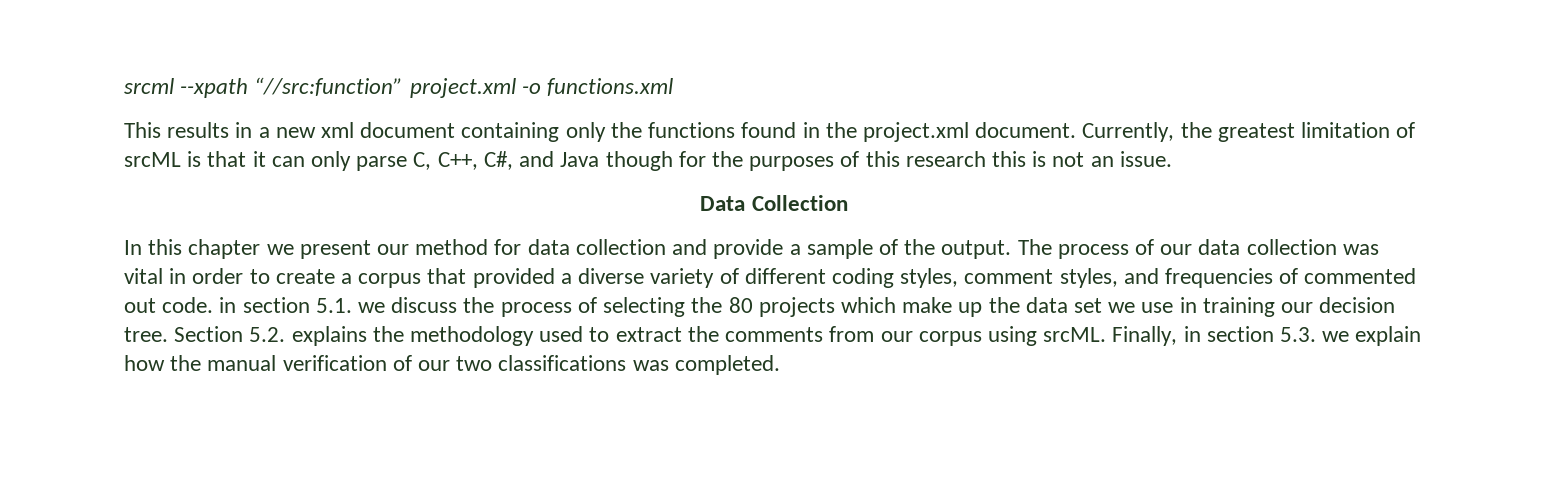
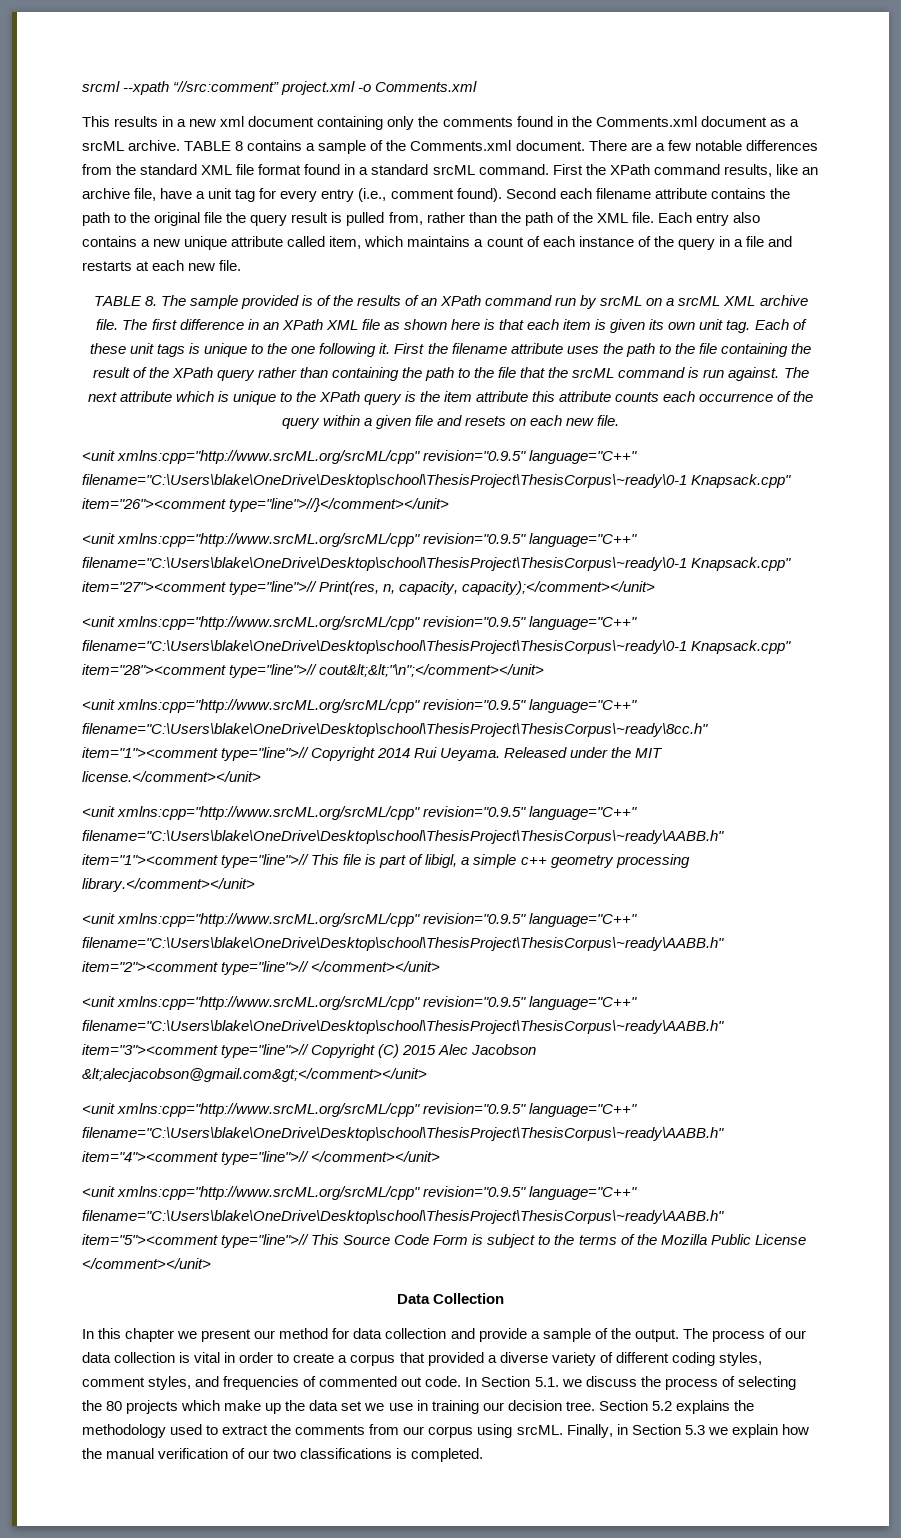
[254,77,404,96] “//src:function” -> [173,81,280,92] “//src:comment”
[547,78,674,96] functions.xml -> [375,81,478,92] Comments.xml
[648,122,736,138] functions -> [442,117,513,127] comments
[862,122,1416,142] [124,151,1172,171] project.xml document. Currently, the greatest limitation of srcML is that it can only parse C, C++, C#, and Java though for the purposes of this research this is not an issue. -> [595,116,799,127] [82,140,818,154] [82,164,818,177] [82,188,790,202] [82,212,761,226] [82,236,792,250] [82,260,242,271] [93,295,808,309] [96,319,807,333] [89,343,812,357] [92,367,809,381] [87,391,814,405] [281,415,620,429] [82,450,638,464] [82,474,792,488] [82,498,450,512] [82,533,638,547] [82,557,792,571] [82,581,656,595] [82,616,638,630] [82,640,792,654] [82,664,545,678] [82,699,638,713] [82,723,708,737] [82,747,664,761] [82,771,261,782] [82,806,638,820] [82,830,724,844] [82,854,690,868] [82,878,255,892] [82,913,638,927] [82,937,724,951] [82,961,441,975] [82,996,638,1010] [82,1020,724,1034] [82,1044,537,1058] [82,1068,427,1082] [82,1103,638,1117] [82,1127,724,1141] [82,1151,441,1165] [82,1186,638,1200] [82,1210,724,1224] [82,1234,806,1248] [82,1258,211,1269] Comments.xml document as a srcML archive. TABLE 8 contains a sample of the Comments.xml document. There are a few notable differences from the standard XML file format found in a standard srcML command. First the XPath command results, like an archive file, have a unit tag for every entry (i.e., comment found). Second each filename attribute contains the path to the original file the query result is pulled from, rather than the path of the XML file. Each entry also contains a new unique attribute called item, which maintains a count of each instance of the query in a file and restarts at each new file. // TABLE 8. The sample provided is of the results of an XPath command run by srcML on a srcML XML archive file. The first difference in an XPath XML file as shown here is that each item is given its own unit tag. Each of these unit tags is unique to the one following it. First the filename attribute uses the path to the file containing the result of the XPath query rather than containing the path to the file that the srcML command is run against. The next attribute which is unique to the XPath query is the item attribute this attribute counts each occurrence of the query within a given file and resets on each new file. // <unit xmlns:cpp="http://www.srcML.org/srcML/cpp" revision="0.9.5" language="C++" filename="C:\Users\blake\OneDrive\Desktop\school\ThesisProject\ThesisCorpus\~ready\0-1 Knapsack.cpp" item="26"><comment type="line">//}</comment></unit> // <unit xmlns:cpp="http://www.srcML.org/srcML/cpp" revision="0.9.5" language="C++" filename="C:\Users\blake\OneDrive\Desktop\school\ThesisProject\ThesisCorpus\~ready\0-1 Knapsack.cpp" item="27"><comment type="line">// Print(res, n, capacity, capacity);</comment></unit> // <unit xmlns:cpp="http://www.srcML.org/srcML/cpp" revision="0.9.5" language="C++" filename="C:\Users\blake\OneDrive\Desktop\school\ThesisProject\ThesisCorpus\~ready\0-1 Knapsack.cpp" item="28"><comment type="line">// cout&lt;&lt;"\n";</comment></unit> // <unit xmlns:cpp="http://www.srcML.org/srcML/cpp" revision="0.9.5" language="C++" filename="C:\Users\blake\OneDrive\Desktop\school\ThesisProject\ThesisCorpus\~ready\8cc.h" item="1"><comment type="line">// Copyright 2014 Rui Ueyama. Released under the MIT license.</comment></unit> // <unit xmlns:cpp="http://www.srcML.org/srcML/cpp" revision="0.9.5" language="C++" filename="C:\Users\blake\OneDrive\Desktop\school\ThesisProject\ThesisCorpus\~ready\AABB.h" item="1"><comment type="line">// This file is part of libigl, a simple c++ geometry processing library.</comment></unit> // <unit xmlns:cpp="http://www.srcML.org/srcML/cpp" revision="0.9.5" language="C++" filename="C:\Users\blake\OneDrive\Desktop\school\ThesisProject\ThesisCorpus\~ready\AABB.h" item="2"><comment type="line">// </comment></unit> // <unit xmlns:cpp="http://www.srcML.org/srcML/cpp" revision="0.9.5" language="C++" filename="C:\Users\blake\OneDrive\Desktop\school\ThesisProject\ThesisCorpus\~ready\AABB.h" item="3"><comment type="line">// Copyright (C) 2015 Alec Jacobson &lt;alecjacobson@gmail.com&gt;</comment></unit> // <unit xmlns:cpp="http://www.srcML.org/srcML/cpp" revision="0.9.5" language="C++" filename="C:\Users\blake\OneDrive\Desktop\school\ThesisProject\ThesisCorpus\~ready\AABB.h" item="4"><comment type="line">// </comment></unit> // <unit xmlns:cpp="http://www.srcML.org/srcML/cpp" revision="0.9.5" language="C++" filename="C:\Users\blake\OneDrive\Desktop\school\ThesisProject\ThesisCorpus\~ready\AABB.h" item="5"><comment type="line">// This Source Code Form is subject to the terms of the Mozilla Public License </comment></unit>
[1342,244,1379,255] was -> [179,1352,191,1363] is
[219,297,310,313] in section -> [465,1376,531,1387] In Section
[249,327,286,342] 5.2. -> [651,1401,672,1411] 5.2
[1206,326,1316,342] section 5.3. -> [631,1424,705,1435] Section 5.3
[632,360,669,371] was -> [396,1448,408,1459] is

